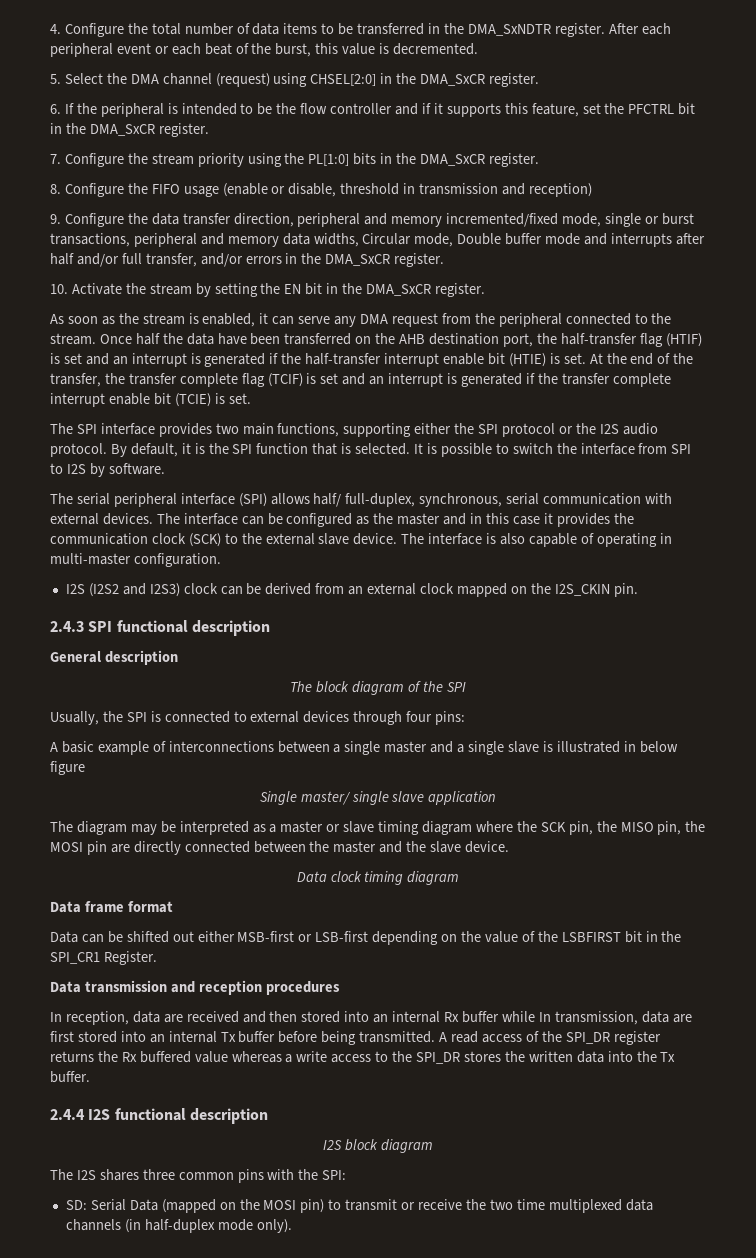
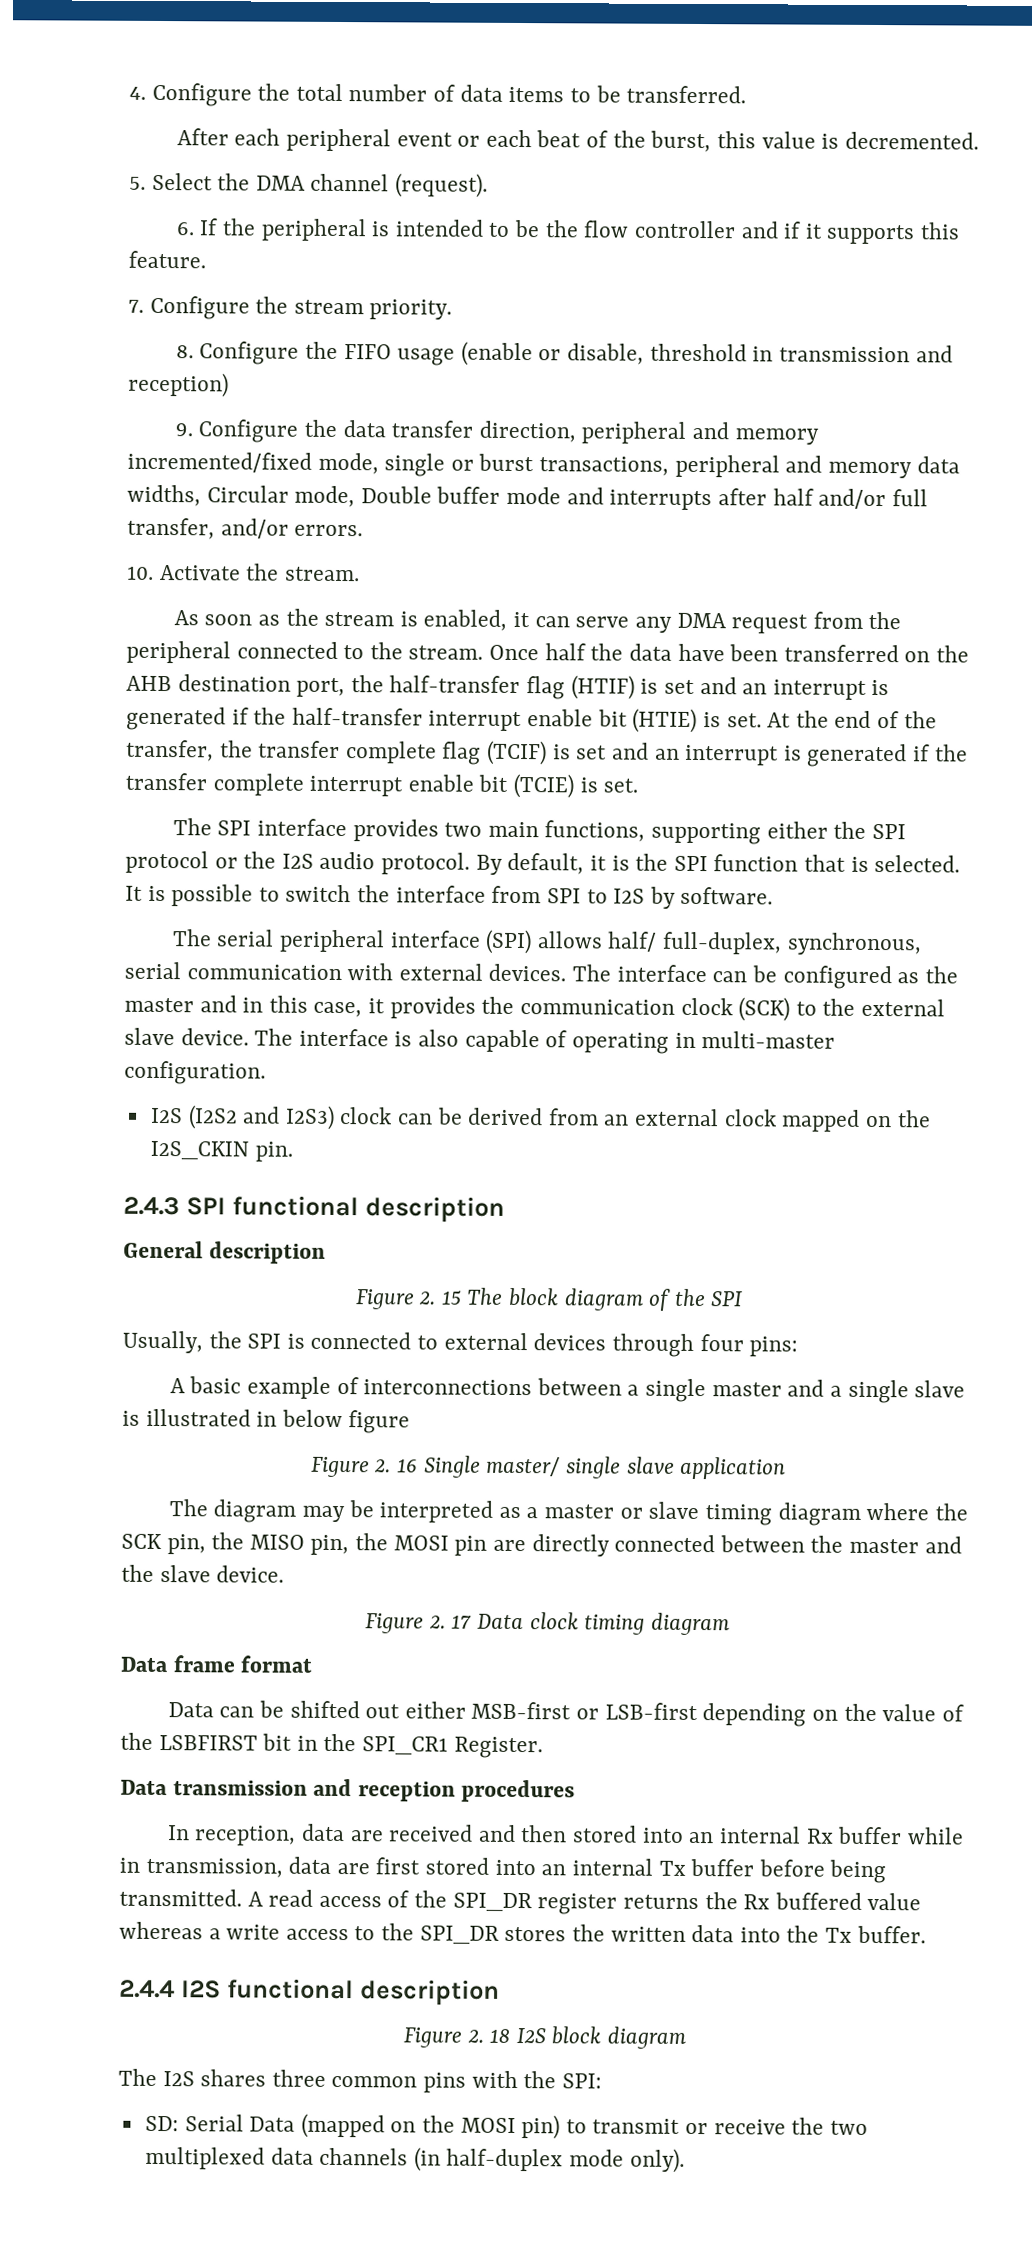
[357,23,605,37] transferred in the DMA_SxNDTR register. -> [626,85,747,104] transferred. //
[215,73,540,87] (request) using CHSEL[2:0] in the DMA_SxCR register. -> [395,173,489,198] (request).
[531,103,696,117] [50,123,209,137] [50,153,539,167] feature, set the PFCTRL bit in the DMA_SxCR register. // 7. Configure the stream priority using the PL[1:0] bits in the DMA_SxCR register. -> [128,250,206,269] [128,295,453,320] feature. // 7. Configure the stream priority.
[245,253,445,267] [50,283,485,297] errors in the DMA_SxCR register. // 10. Activate the stream by setting the EN bit in the DMA_SxCR register. -> [294,524,364,537] [127,563,360,582] errors. // 10. Activate the stream.
[512,516,540,525] case -> [313,1001,363,1018] case,
(178, 657) none -> [354,1289,462,1310] Figure 2. 15
(85, 768) none -> [310,1456,419,1478] Figure 2. 16
(510, 847) none -> [365,1613,473,1634] Figure 2. 17
[538,1012,551,1022] In -> [119,1857,140,1873] in
(268, 1116) none -> [402,2027,511,2048] Figure 2. 18
[516,1199,545,1210] time -> (868, 2127) none

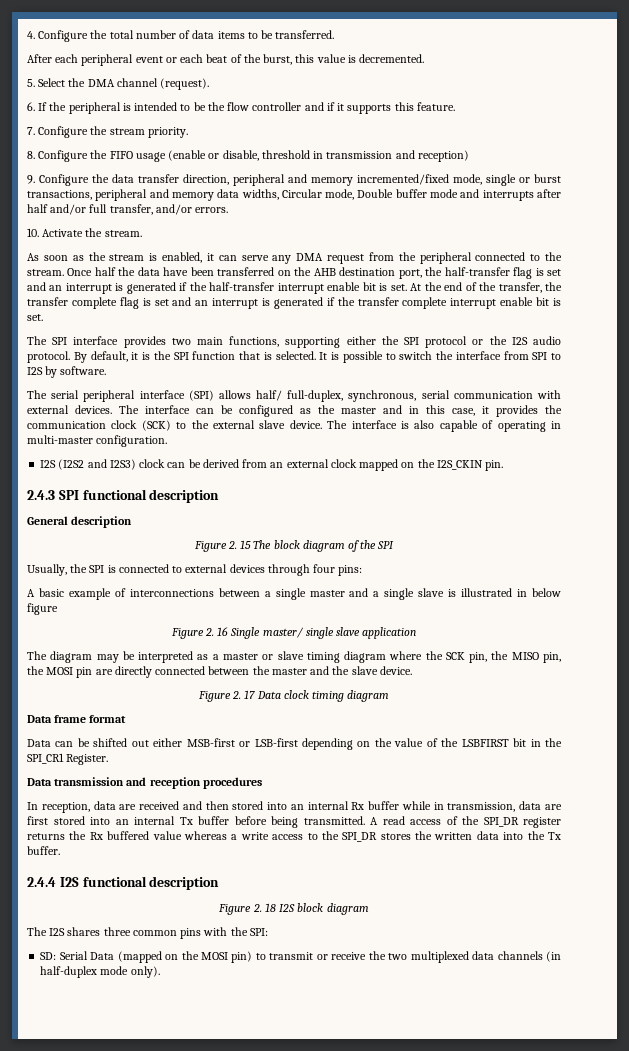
[570,675,635,700] (HTIF) -> (533, 273) none
[632,708,698,734] (HTIE) -> (376, 286) none
[487,740,548,766] (TCIF) -> (139, 303) none
[513,773,575,799] (TCIE) -> (550, 301) none

